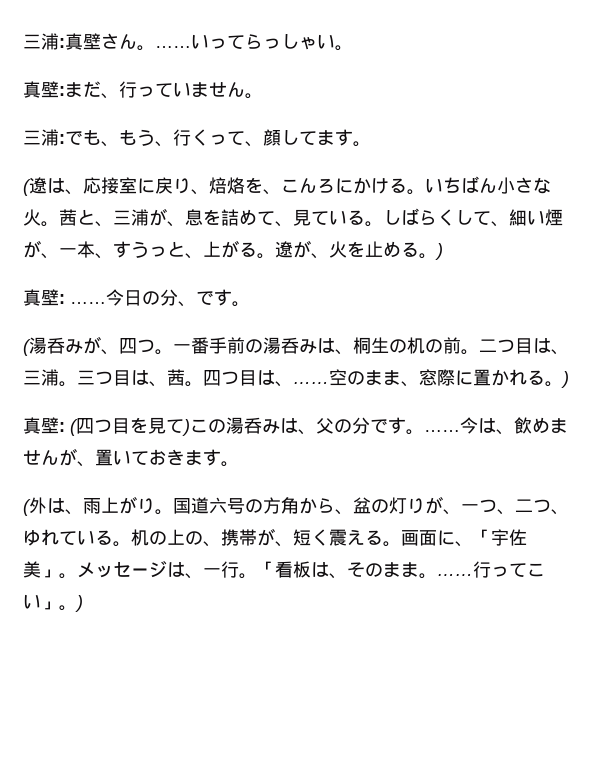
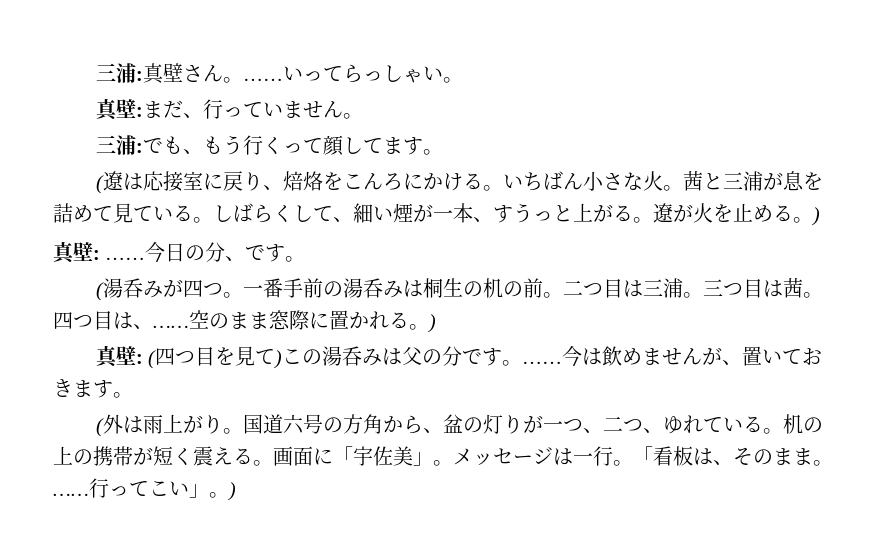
[155,141,173,147] 、 -> (244, 145) none
[245,141,263,147] 、 -> (324, 145) none
[65,189,83,195] 、 -> (144, 181) none
[263,189,281,195] 、 -> (344, 181) none
[95,208,185,227] 、三浦が、 -> [723,171,784,191] 三浦が
[275,221,293,227] 、 -> (113, 213) none
[41,253,59,259] 、 -> (433, 213) none
[185,253,203,259] 、 -> (573, 213) none
[311,253,329,259] 、 -> (693, 213) none
[101,349,119,355] 、 -> (184, 288) none
[335,349,353,355] 、 -> (424, 288) none
[551,349,569,355] 、 -> (644, 288) none
[149,381,167,387] 、 -> (784, 288) none
[401,381,419,387] 、 -> (269, 320) none
[298,429,316,435] 、 -> (403, 356) none
[496,429,514,435] 、 -> (603, 356) none
[65,509,83,515] 、 -> (144, 424) none
[443,509,461,515] 、 -> (544, 424) none
[203,528,293,547] 、携帯が、 -> [93,446,153,466] 携帯が
[455,541,473,547] 、 -> (333, 456) none
[185,573,203,579] 、 -> (573, 456) none

